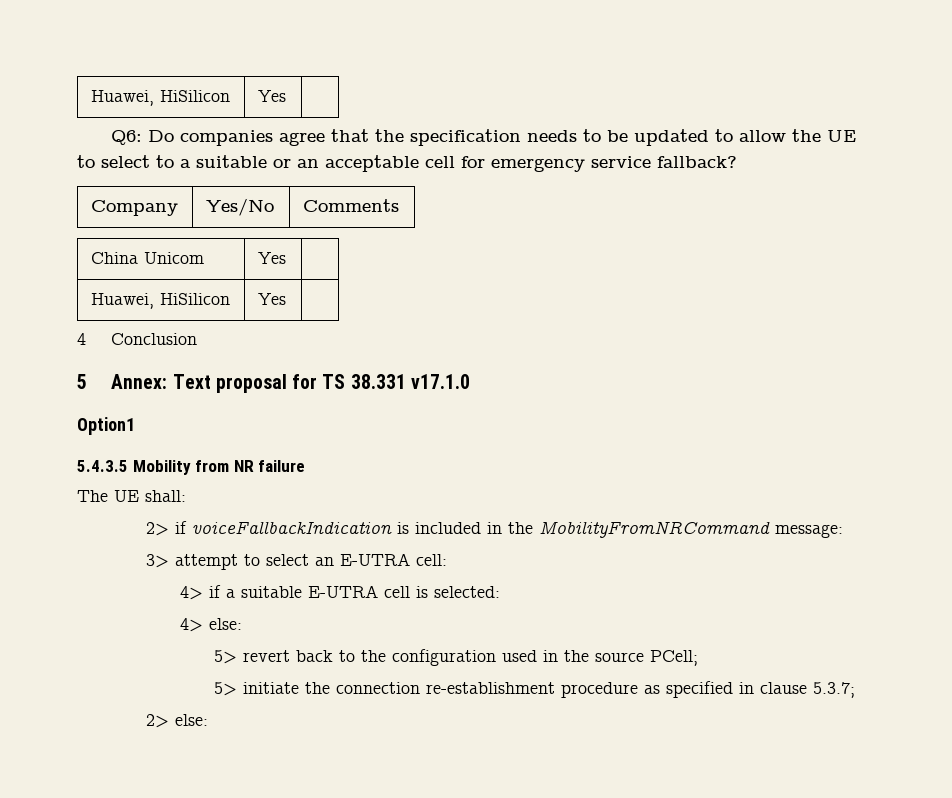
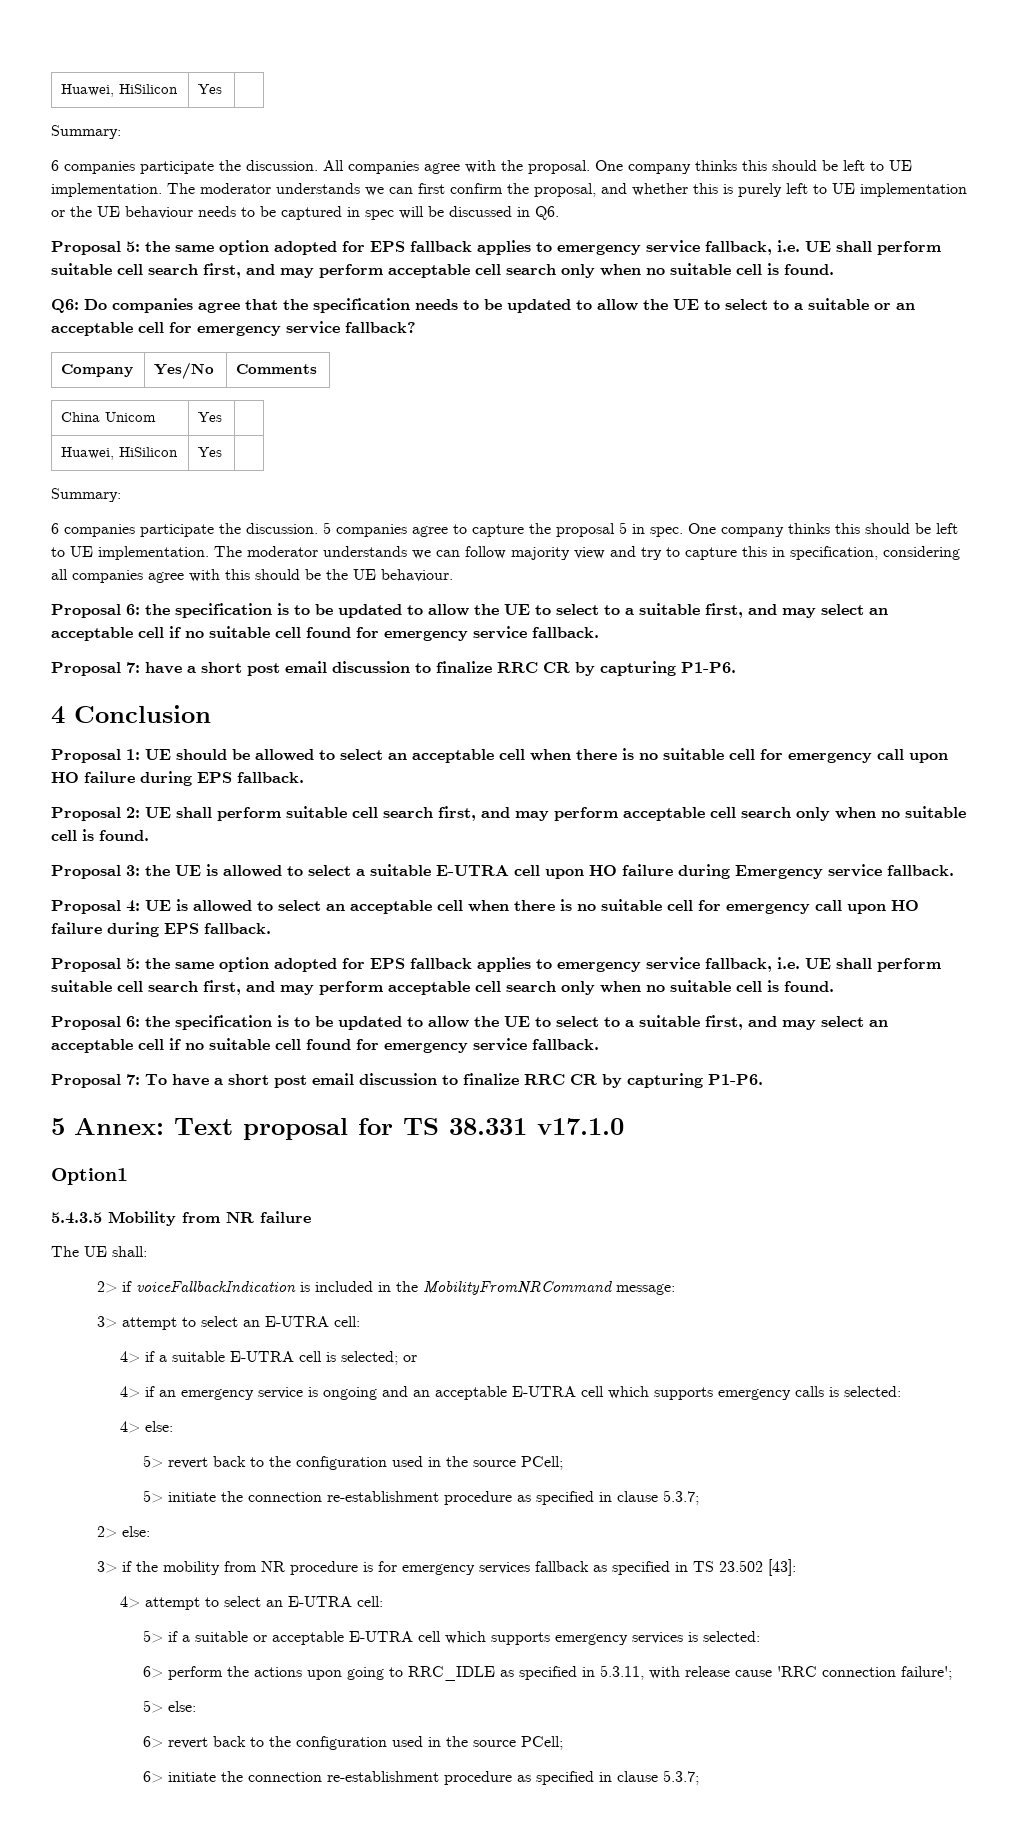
[90,90,230,106] [257,90,286,102] Huawei, HiSilicon | Yes | -> [61,84,179,97] [198,84,223,94] [51,125,121,139] [51,160,912,174] [51,183,967,197] [51,206,559,220] [51,240,941,255] [51,263,834,278] Huawei, HiSilicon | Yes | // Summary: // 6 companies participate the discussion. All companies agree with the proposal. One company thinks this should be left to UE implementation. The moderator understands we can first confirm the proposal, and whether this is purely left to UE implementation or the UE behaviour needs to be captured in spec will be discussed in Q6. // Proposal 5: the same option adopted for EPS fallback applies to emergency service fallback, i.e. UE shall perform suitable cell search first, and may perform acceptable cell search only when no suitable cell is found.
[77,333,198,345] 4 Conclusion -> [51,488,121,502] [51,522,958,537] [51,546,960,560] [51,569,453,583] [51,603,888,618] [51,626,599,641] [51,661,736,676] [51,705,211,724] [51,748,948,763] [51,771,304,786] [51,806,966,821] [51,829,149,841] [51,864,954,879] [51,899,919,914] [51,922,271,937] [51,957,941,972] [51,980,834,995] [51,1015,888,1030] [51,1038,599,1053] [51,1073,763,1088] Summary: // 6 companies participate the discussion. 5 companies agree to capture the proposal 5 in spec. One company thinks this should be left to UE implementation. The moderator understands we can follow majority view and try to capture this in specification, considering all companies agree with this should be the UE behaviour. // Proposal 6: the specification is to be updated to allow the UE to select to a suitable first, and may select an acceptable cell if no suitable cell found for emergency service fallback. // Proposal 7: have a short post email discussion to finalize RRC CR by capturing P1-P6. // 4 Conclusion // Proposal 1: UE should be allowed to select an acceptable cell when there is no suitable cell for emergency call upon HO failure during EPS fallback. // Proposal 2: UE shall perform suitable cell search first, and may perform acceptable cell search only when no suitable cell is found. // Proposal 3: the UE is allowed to select a suitable E-UTRA cell upon HO failure during Emergency service fallback. // Proposal 4: UE is allowed to select an acceptable cell when there is no suitable cell for emergency call upon HO failure during EPS fallback. // Proposal 5: the same option adopted for EPS fallback applies to emergency service fallback, i.e. UE shall perform suitable cell search first, and may perform acceptable cell search only when no suitable cell is found. // Proposal 6: the specification is to be updated to allow the UE to select to a suitable first, and may select an acceptable cell if no suitable cell found for emergency service fallback. // Proposal 7: To have a short post email discussion to finalize RRC CR by capturing P1-P6.
(429, 592) none -> [340,1351,417,1365] [119,1386,839,1400] selected; or // 4> if an emergency service is ongoing and an acceptable E-UTRA cell which supports emergency calls is
(208, 720) none -> [96,1559,796,1576] [119,1596,383,1610] [142,1630,760,1645] [142,1665,952,1681] [142,1700,196,1713] [142,1736,563,1750] [142,1770,699,1785] // 3> if the mobility from NR procedure is for emergency services fallback as specified in TS 23.502 [43]: // 4> attempt to select an E-UTRA cell: // 5> if a suitable or acceptable E-UTRA cell which supports emergency services is selected: // 6> perform the actions upon going to RRC_IDLE as specified in 5.3.11, with release cause 'RRC connection failure'; // 5> else: // 6> revert back to the configuration used in the source PCell; // 6> initiate the connection re-establishment procedure as specified in clause 5.3.7;

